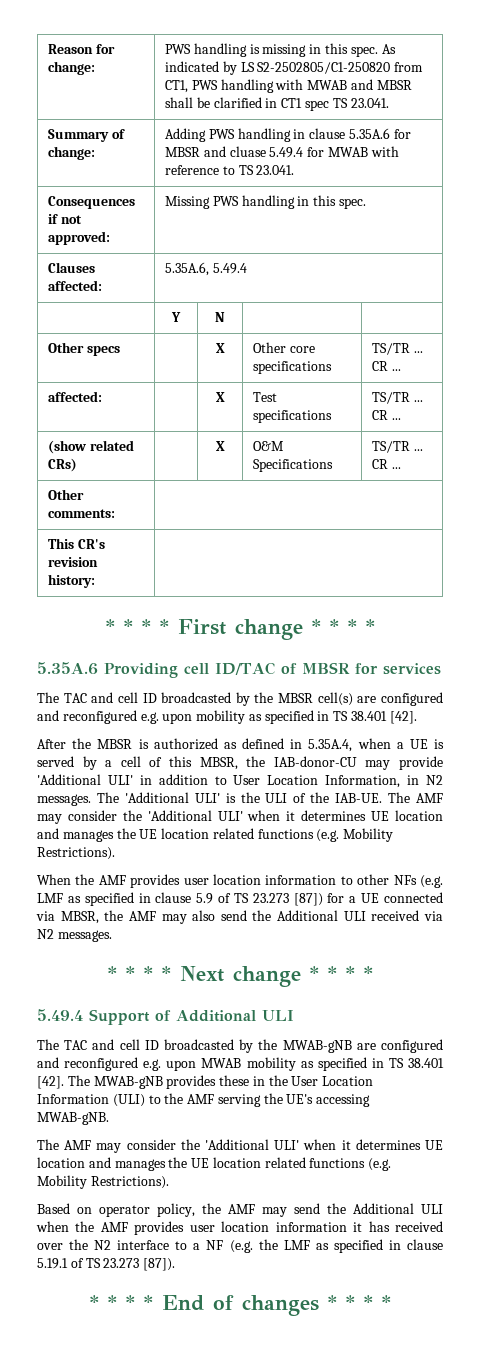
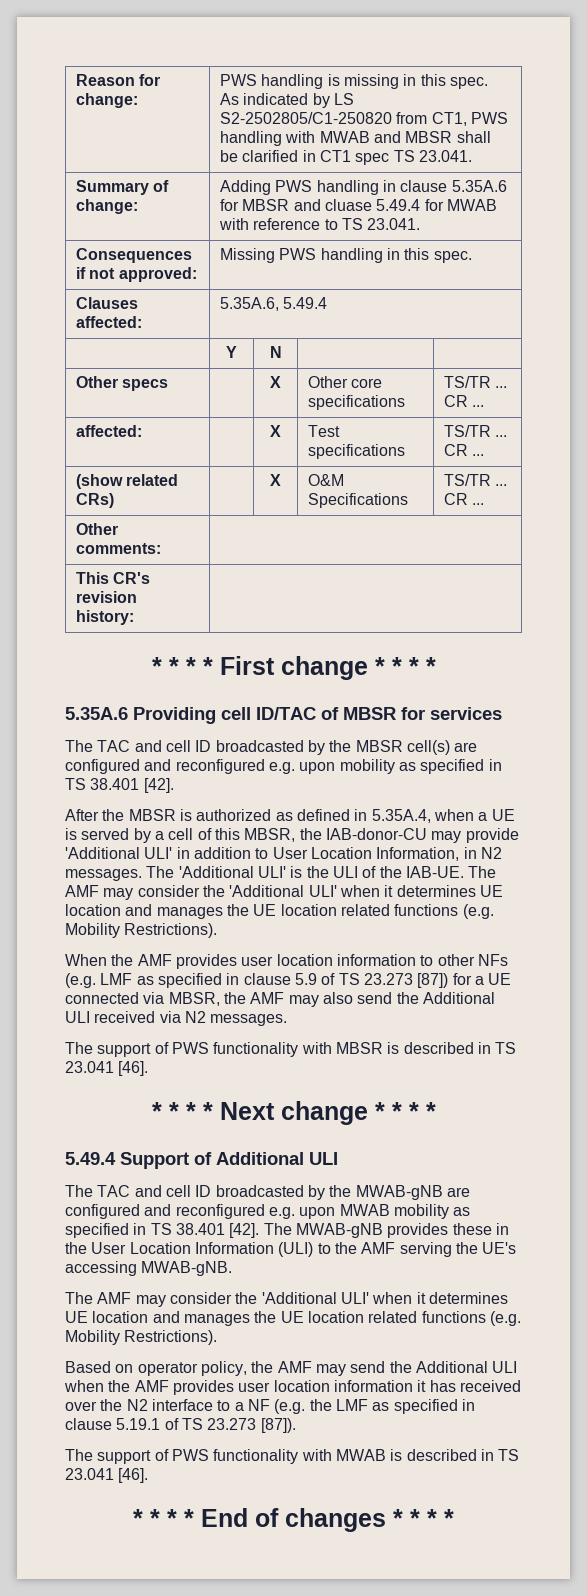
(112, 936) none -> [65,1042,517,1057] [65,1061,149,1076] // The support of PWS functionality with MBSR is described in TS 23.041 [46].
(176, 1264) none -> [65,1449,520,1464] [65,1468,149,1483] // The support of PWS functionality with MWAB is described in TS 23.041 [46].

